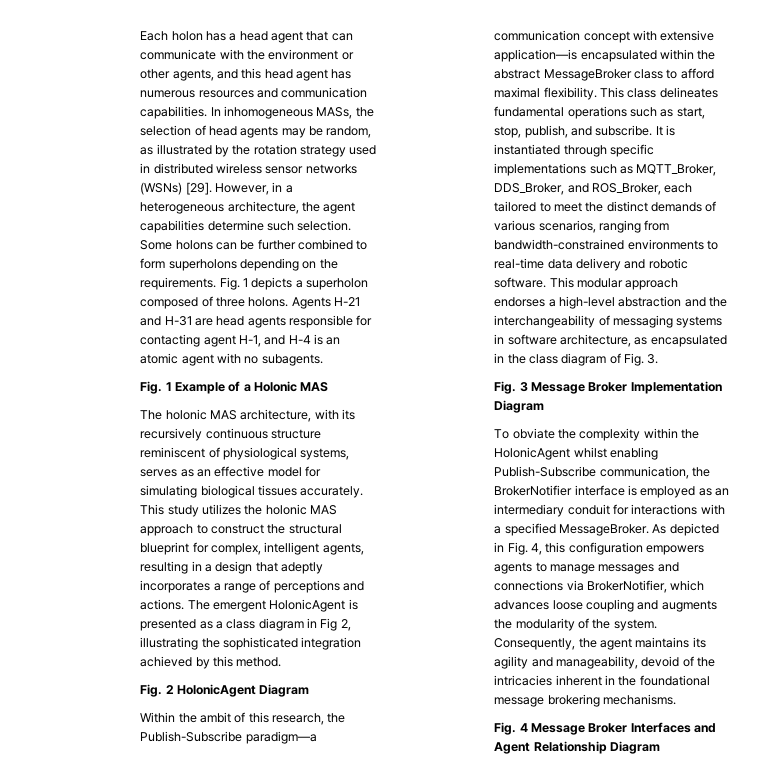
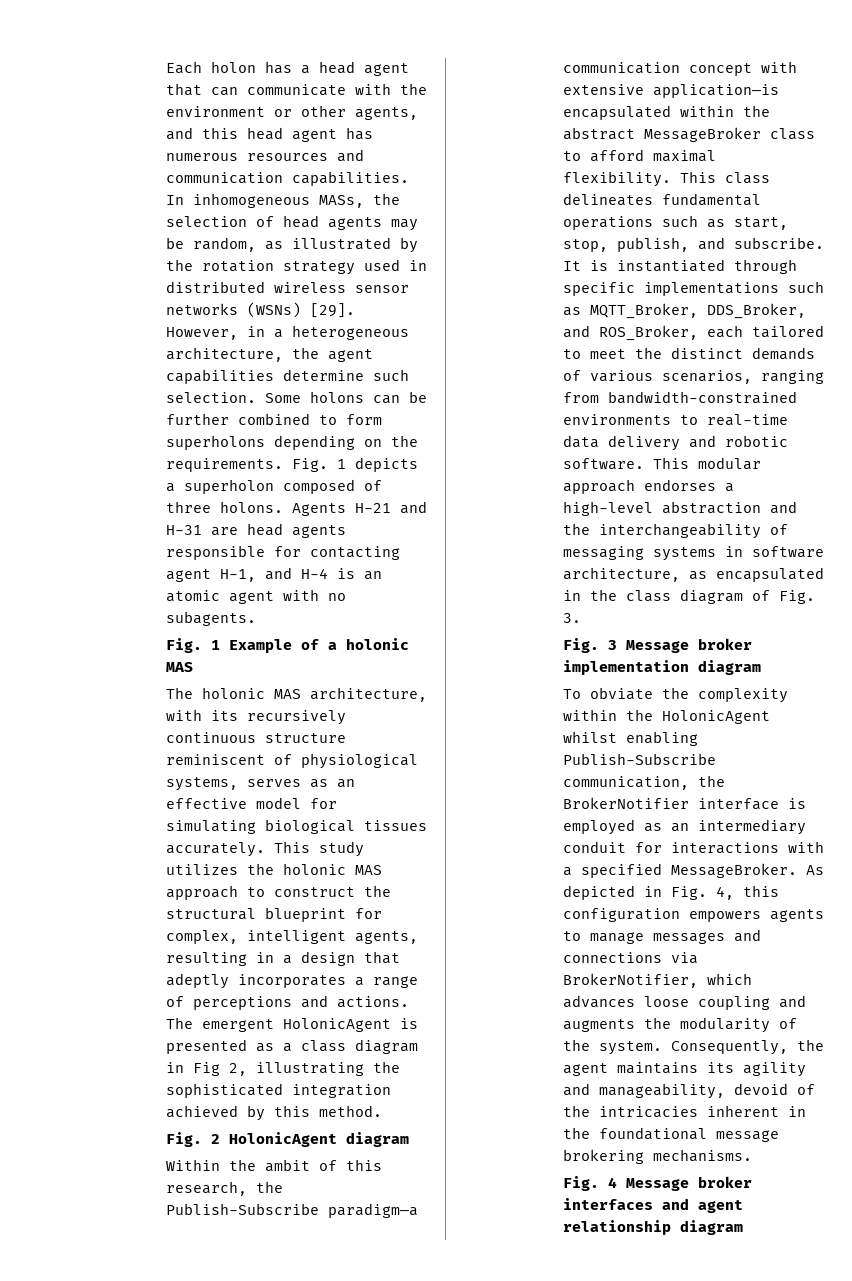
[254,381,298,392] Holonic -> [345,638,409,650] holonic
[259,684,310,697] Diagram -> [345,1132,409,1147] diagram
[588,381,722,394] [494,400,545,413] Broker Implementation Diagram -> [697,638,752,650] [562,660,761,675] broker implementation diagram
[588,722,717,733] [494,741,660,754] Broker Interfaces and Agent Relationship Diagram -> [697,1176,752,1188] [562,1198,743,1213] [562,1220,743,1235] broker interfaces and agent relationship diagram

